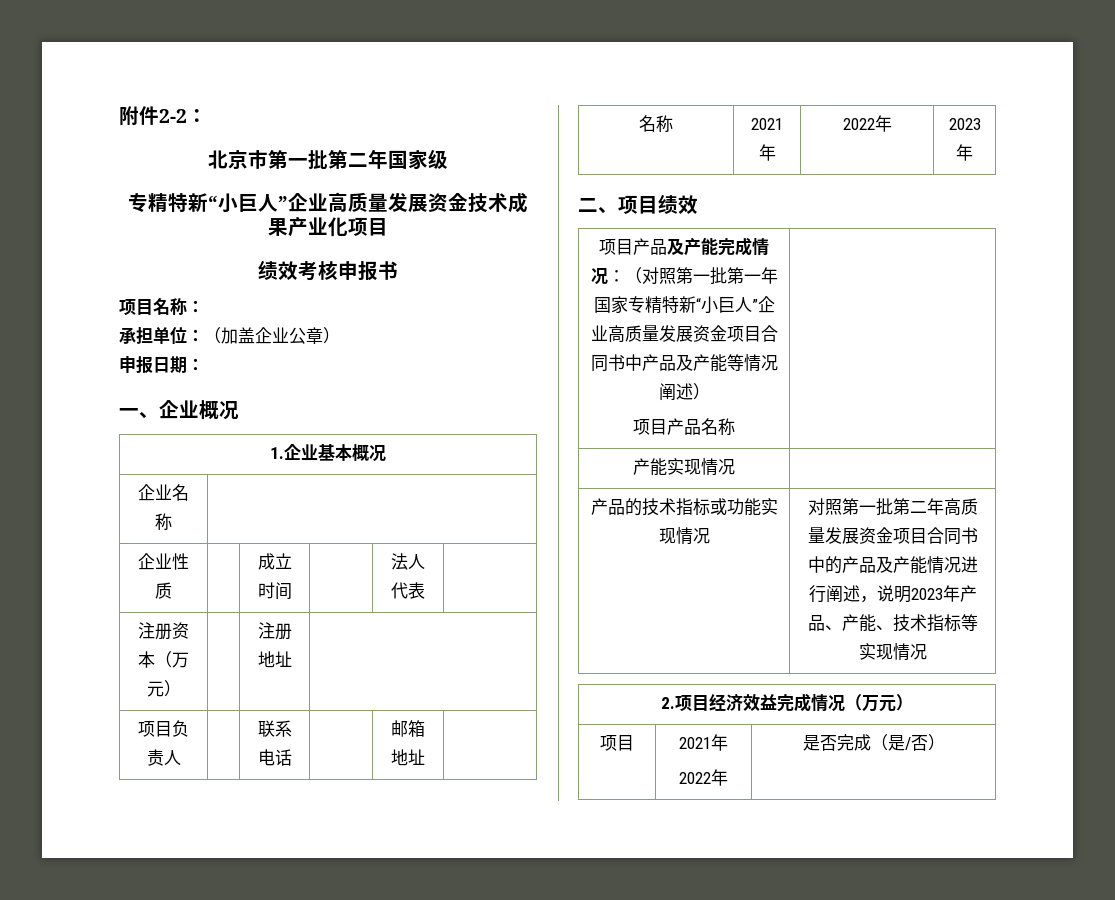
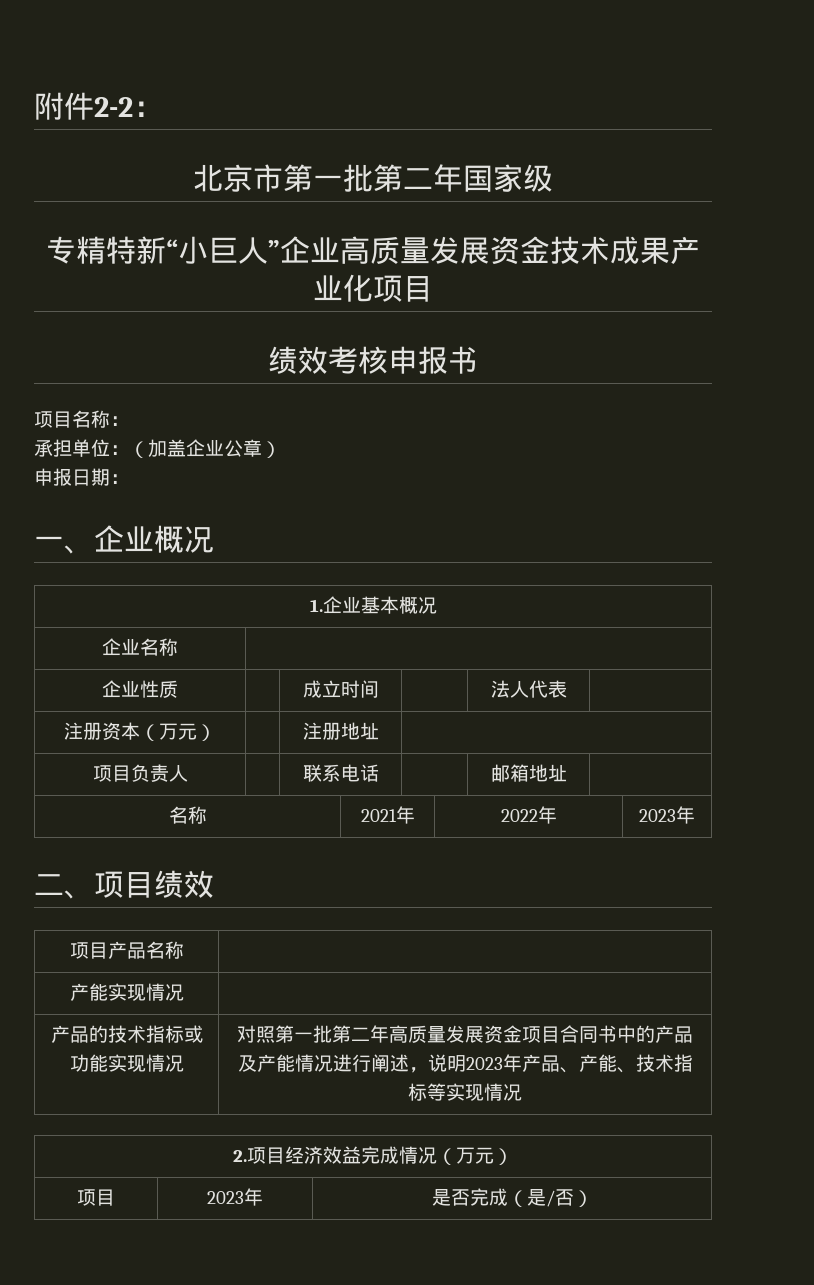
[667,237,769,256] [590,267,778,285] [593,296,775,314] [590,325,778,343] [590,354,778,372] [658,383,710,401] [633,418,701,435] 及产能完成情况：（对照第一批第一年国家专精特新“小巨人”企业高质量发展资金项目合同书中产品及产能等情况阐述） // 项目产品 -> (146, 950) none
[679,734,728,751] [679,772,711,784] 2021年 // 2022 -> [207,1191,244,1204] 2023

